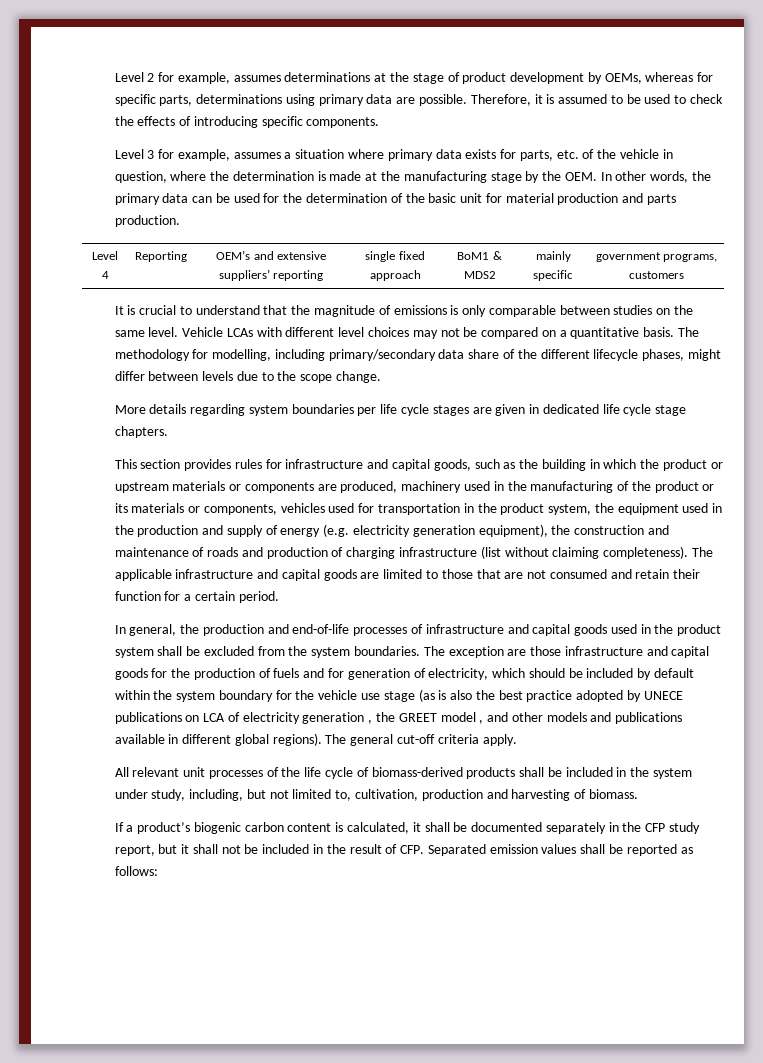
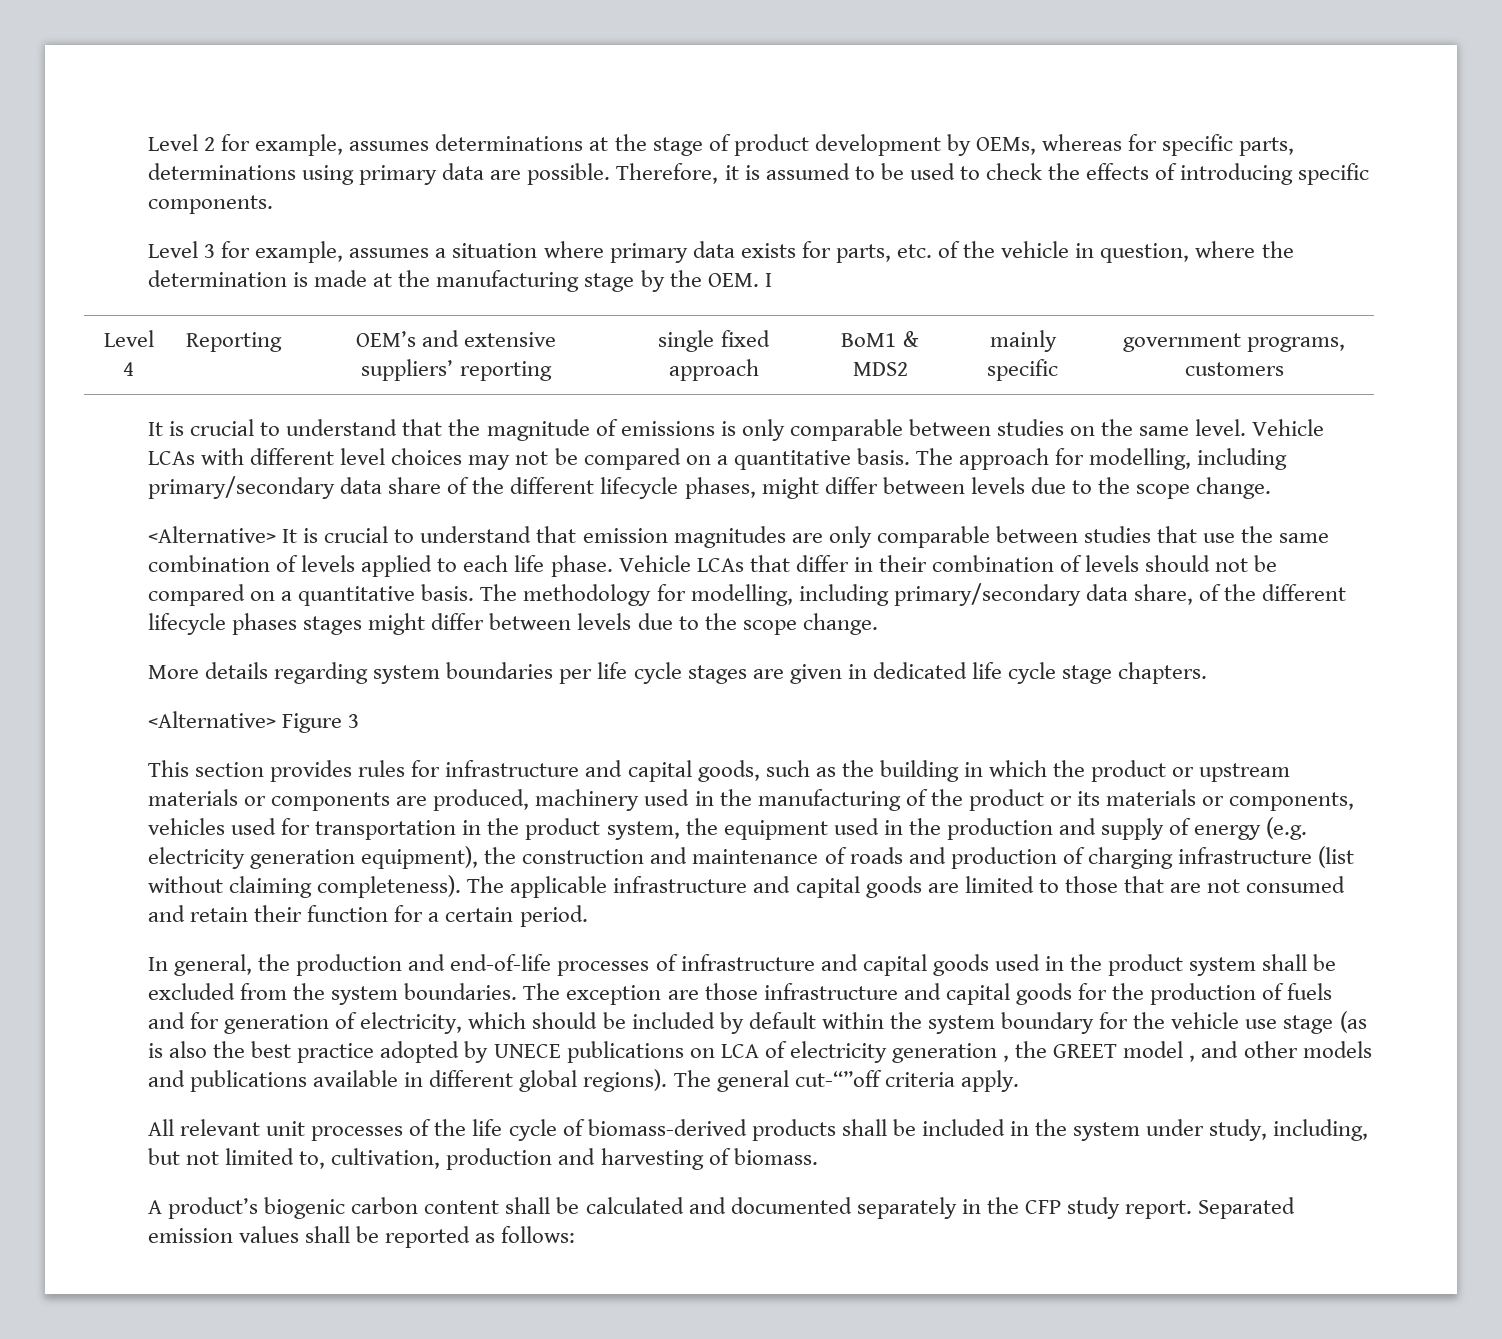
[600,171,712,183] [114,193,677,205] [114,215,180,227] In other words, the primary data can be used for the determination of the basic unit for material production and parts production. -> [764,273,772,287] I
[114,349,190,361] methodology -> [959,448,1050,470] approach
(381, 377) none -> [148,526,1330,548] [148,555,1278,577] [148,583,1347,606] [148,613,878,635] // <Alternative> It is crucial to understand that emission magnitudes are only comparable between studies that use the same combination of levels applied to each life phase. Vehicle LCAs that differ in their combination of levels should not be compared on a quantitative basis. The methodology for modelling, including primary/secondary data share, of the different lifecycle phases stages might differ between levels due to the scope change.
(168, 432) none -> [148,711,360,733] // <Alternative> Figure 3
[396,734,435,744] cut-off -> [794,1070,882,1087] cut-“”off
[114,822,134,832] If a -> [148,1200,163,1214] A
[335,822,468,834] is calculated, it shall be -> [505,1197,726,1214] shall be calculated and
[114,844,425,856] report, but it shall not be included in the result of CFP. -> [1125,1200,1193,1219] report.

